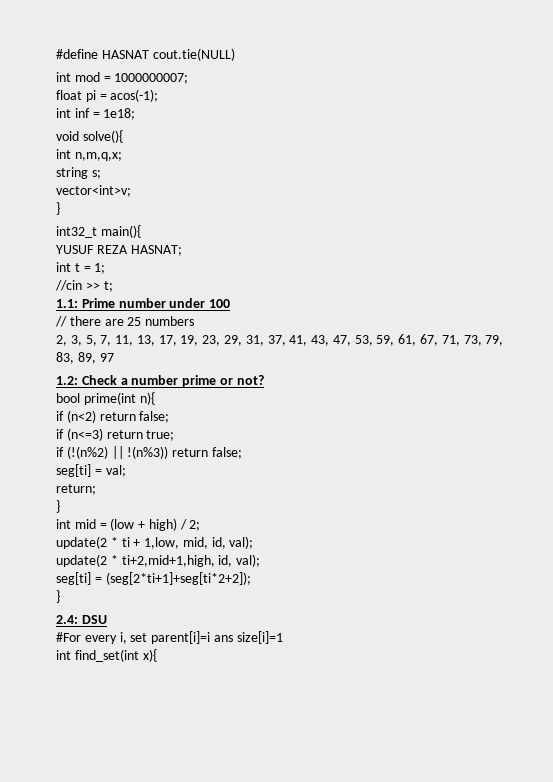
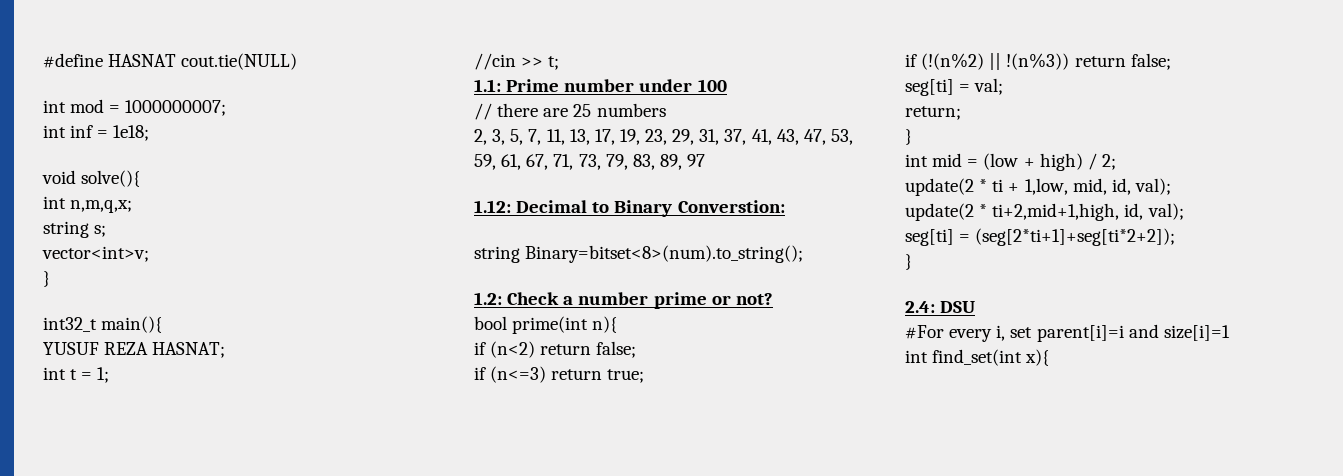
[56,89,159,102] // float pi = acos(-1); -> (227, 108) none
(114, 357) none -> [474,200,785,217] [474,245,804,263] // 1.12: Decimal to Binary Converstion: // string Binary=bitset<8>(num).to_string();
[213,635,233,642] ans -> [1128,324,1159,338] and

